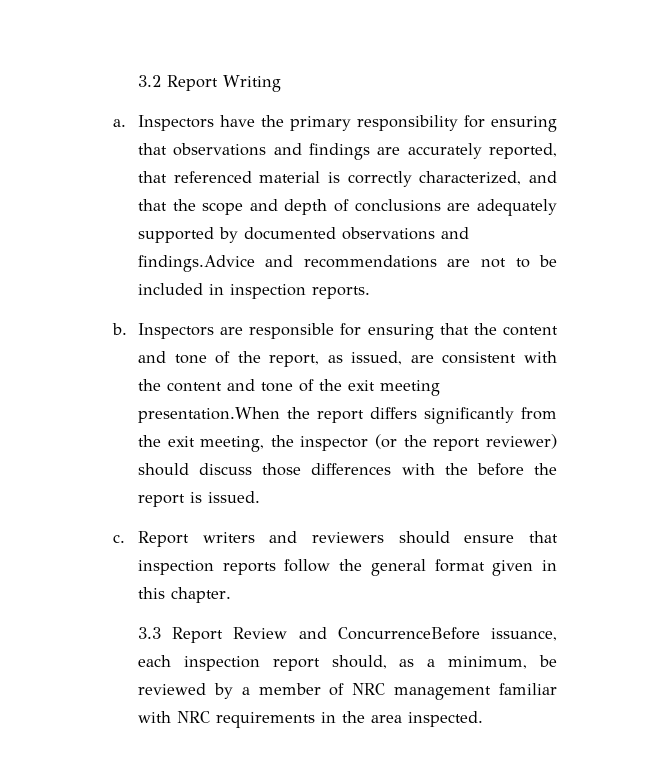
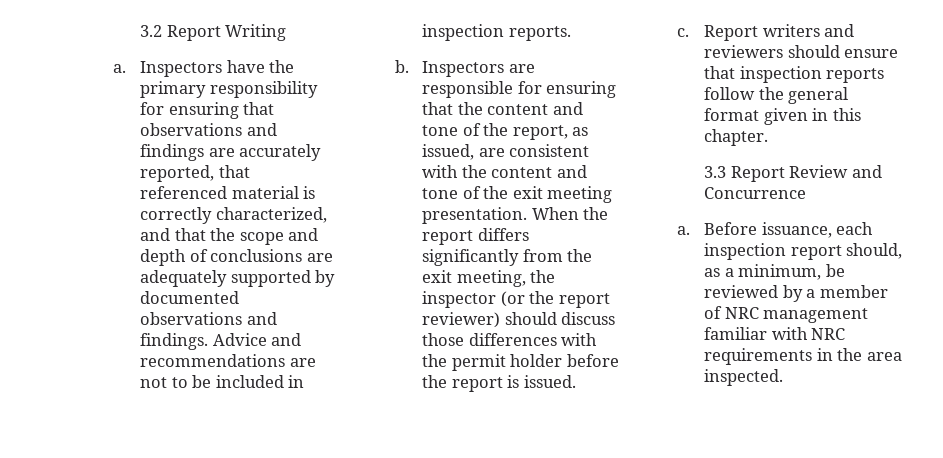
[137,255,255,272] findings.Advice -> [140,333,267,350] findings. Advice
[137,407,280,423] presentation.When -> [422,207,579,224] presentation. When
(468, 469) none -> [451,354,563,371] permit holder
[337,627,480,640] ConcurrenceBefore -> [704,187,807,199] [677,222,758,235] Concurrence // a. Before

